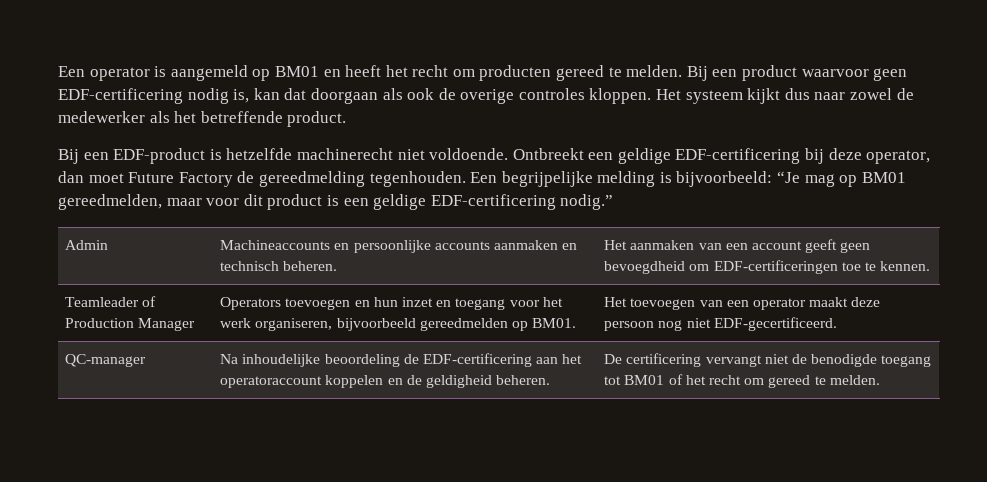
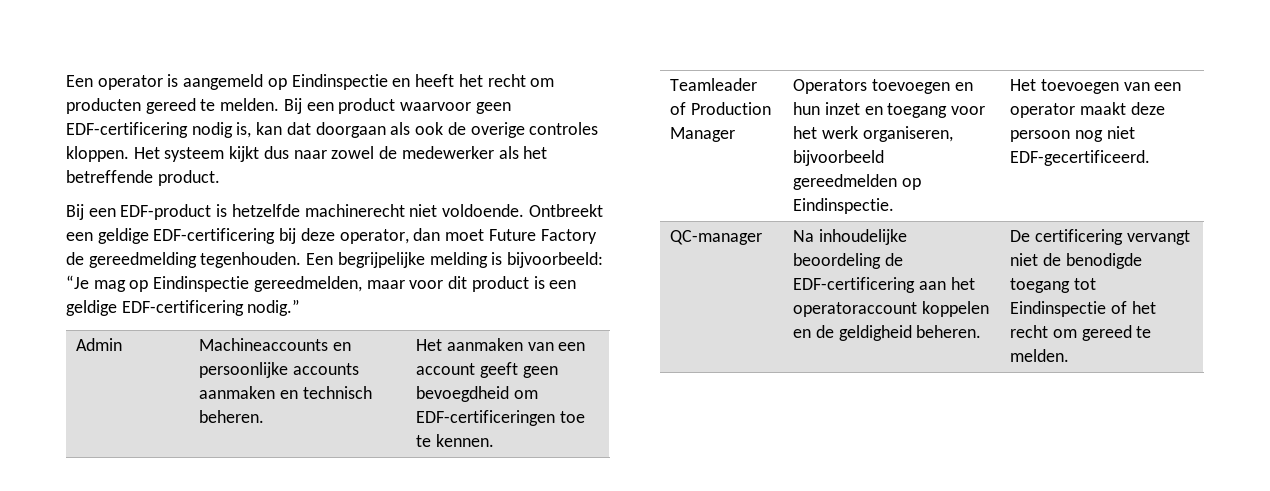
[274,66,319,77] BM01 -> [291,74,388,90] Eindinspectie
[861,172,906,183] BM01 -> [153,276,250,292] Eindinspectie
[532,318,577,328] BM01. -> [793,198,895,214] Eindinspectie.
[624,375,665,385] BM01 -> [1010,301,1107,317] Eindinspectie

